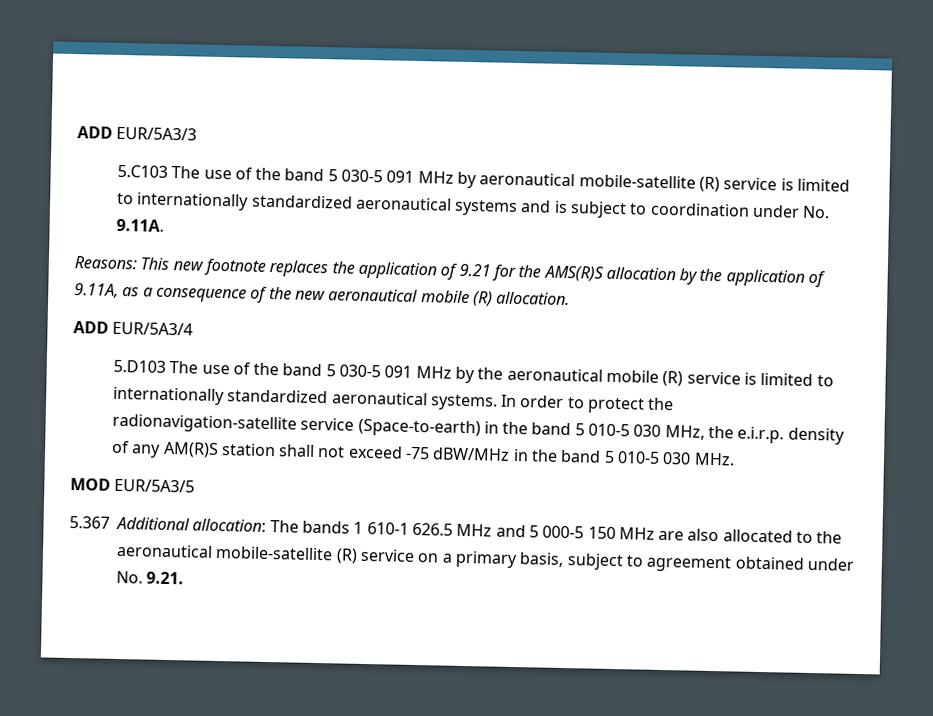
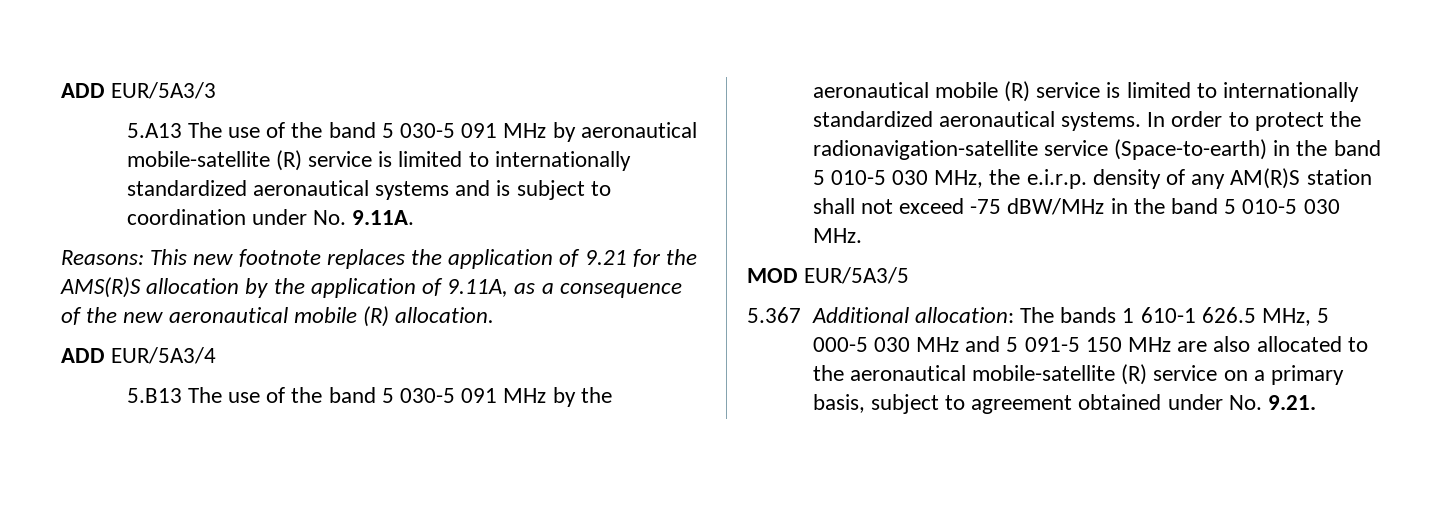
[116,164,168,178] 5.C103 -> [126,123,182,138] 5.A13
[112,359,166,373] 5.D103 -> [126,388,182,403] 5.B13
(453, 529) none -> [1261,308,1330,326] [812,337,910,352] MHz, 5 000-5 030
[542,525,585,539] 000-5 -> [1024,337,1080,352] 091-5

